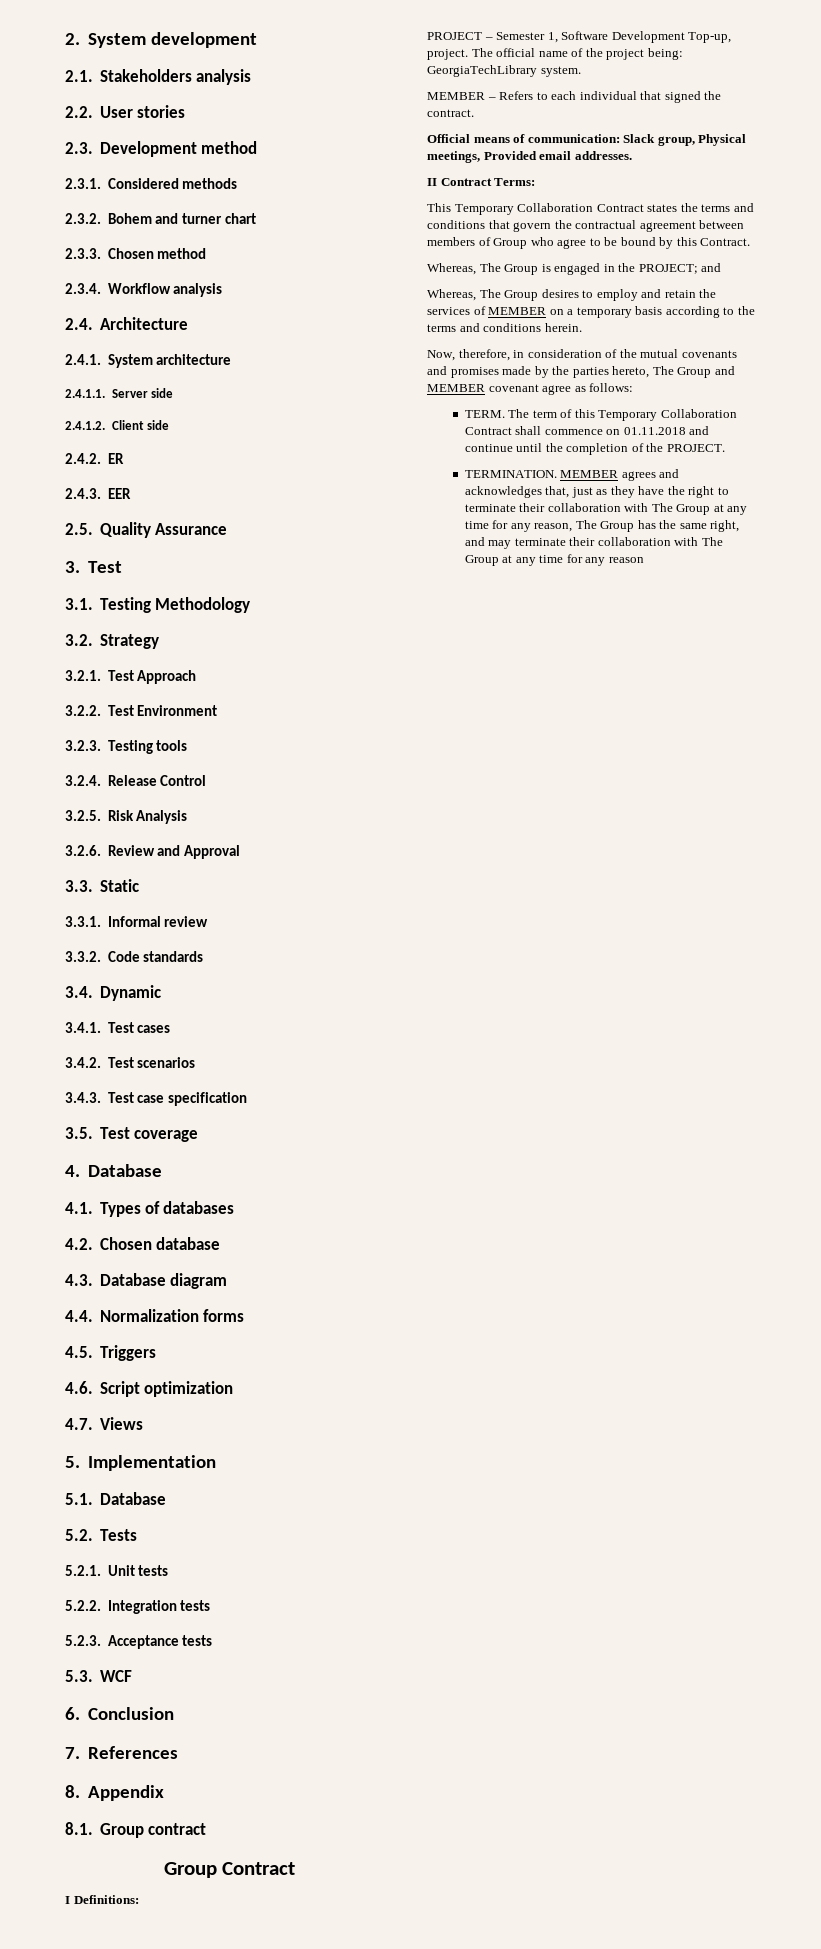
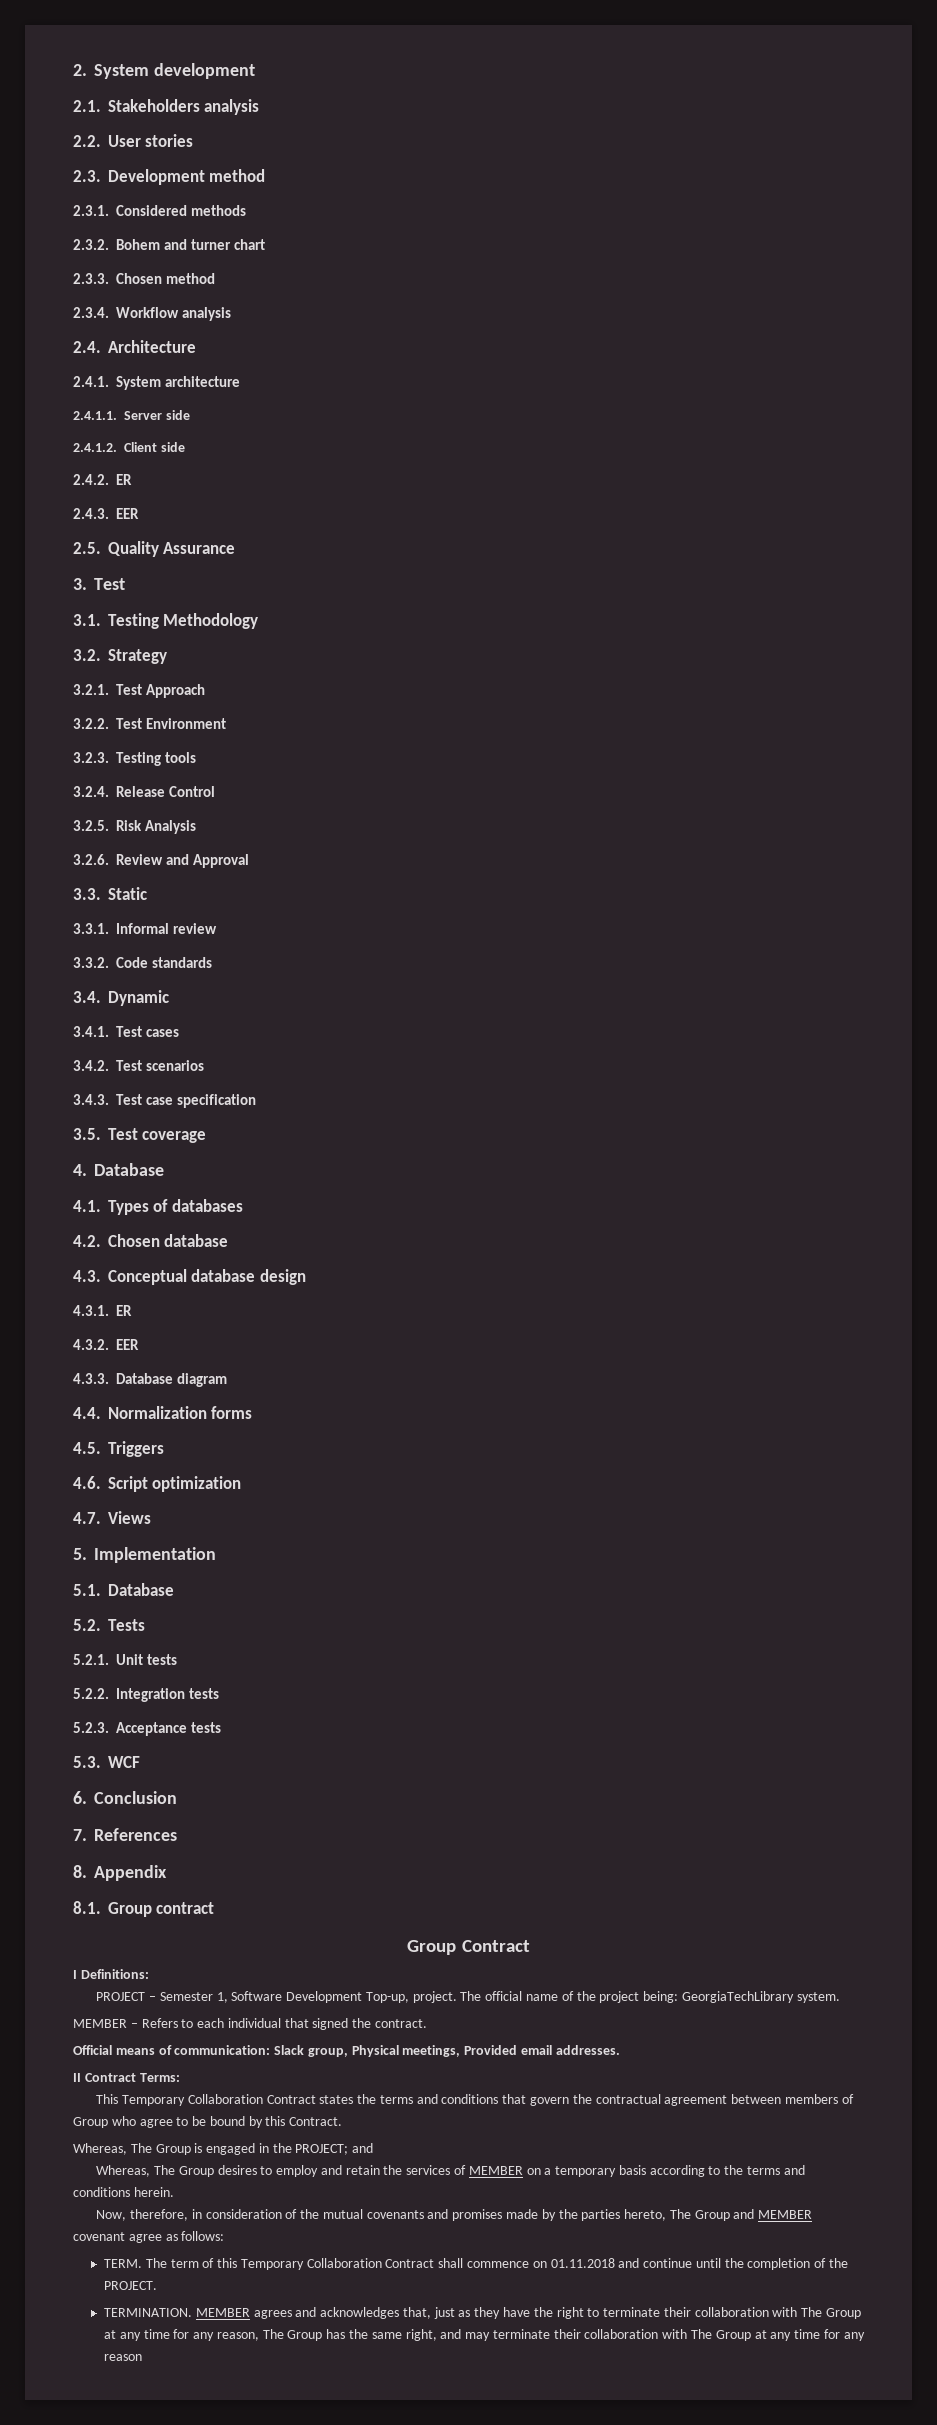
(93, 1280) none -> [108,1269,306,1285] [73,1305,132,1316] [73,1339,139,1350] [73,1373,109,1384] Conceptual database design // 4.3.1. ER // 4.3.2. EER // 4.3.3.

